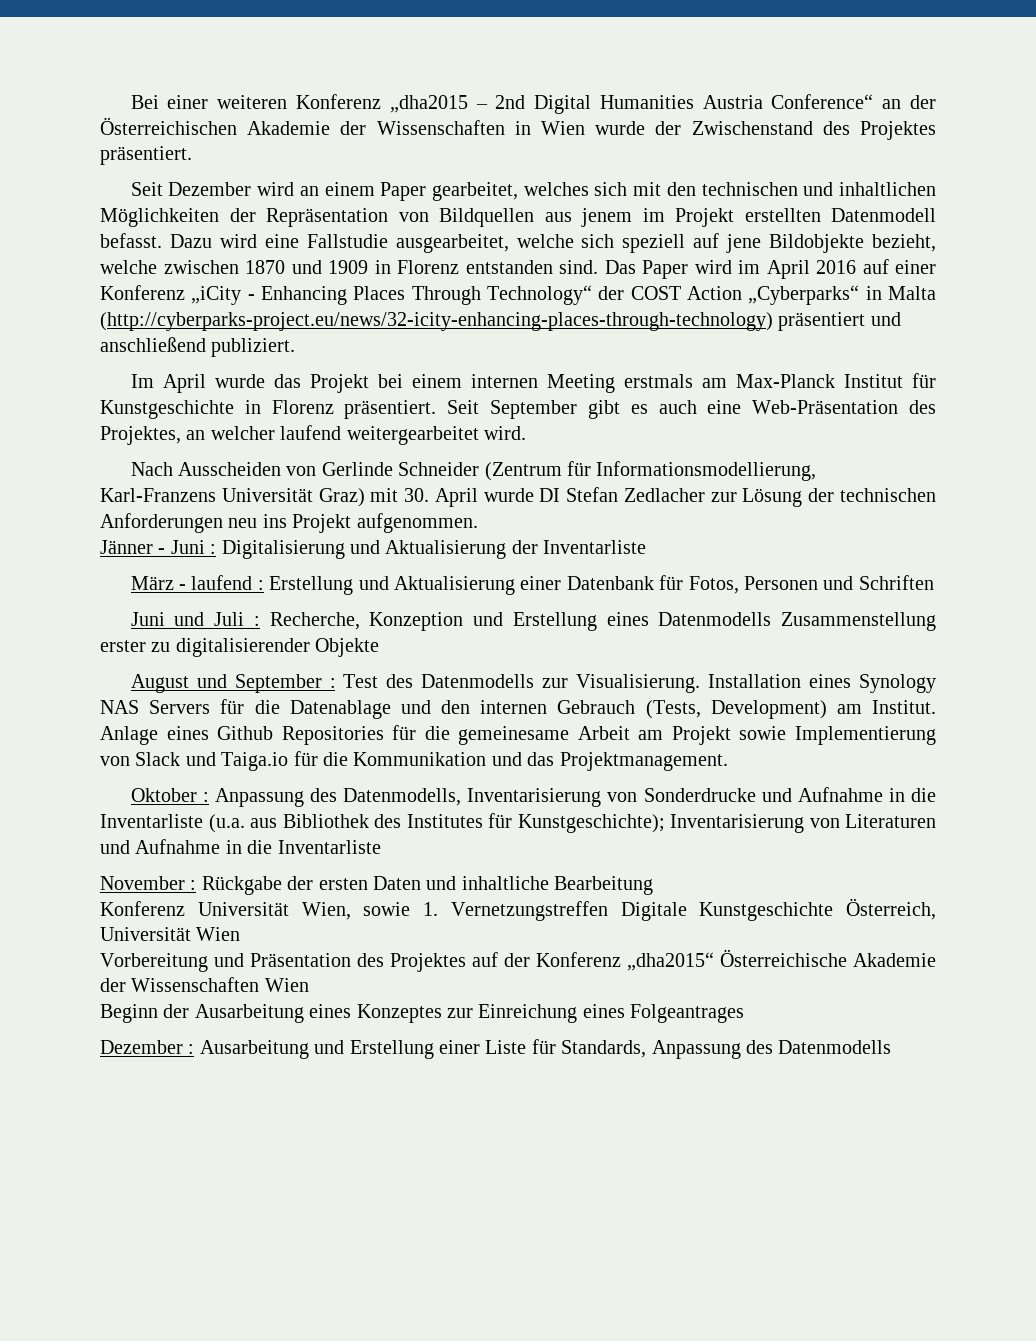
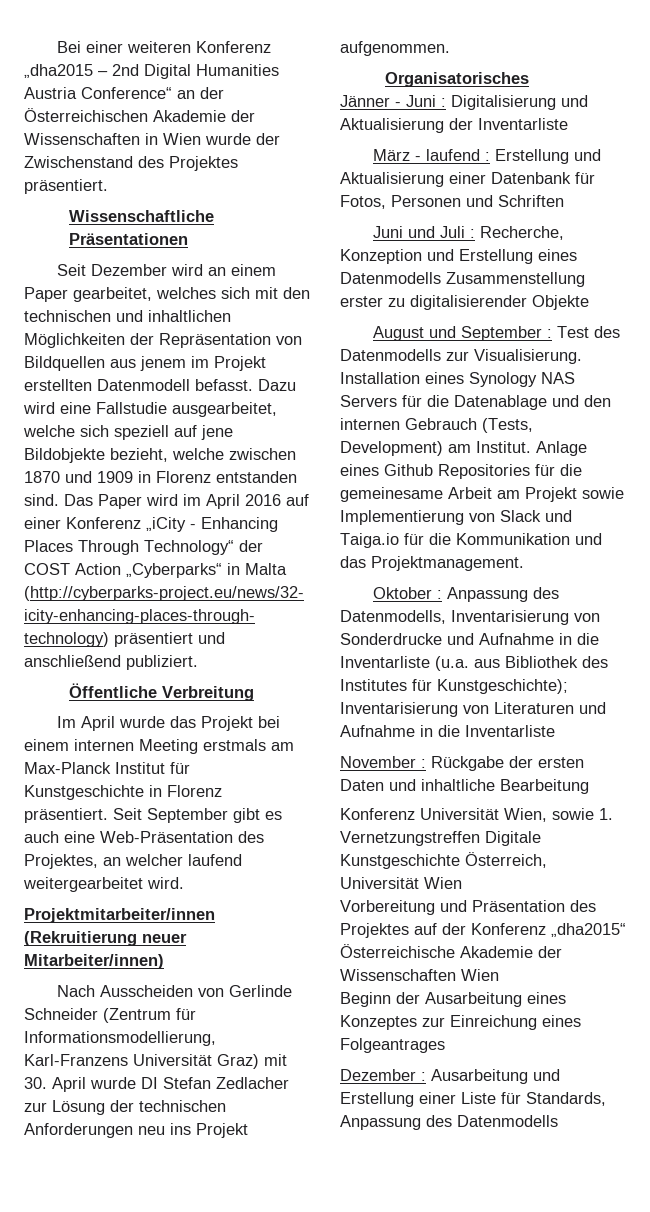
(192, 155) none -> [68,210,214,222] [68,233,188,245] // Wissenschaftliche Präsentationen
(296, 347) none -> [68,683,254,701] // Öffentliche Verbreitung
(526, 433) none -> [24,908,215,923] [24,931,187,946] [24,954,164,969] // Projektmitarbeiter/innen (Rekruitierung neuer Mitarbeiter/innen)
(478, 523) none -> [384,72,529,87] // Organisatorisches

